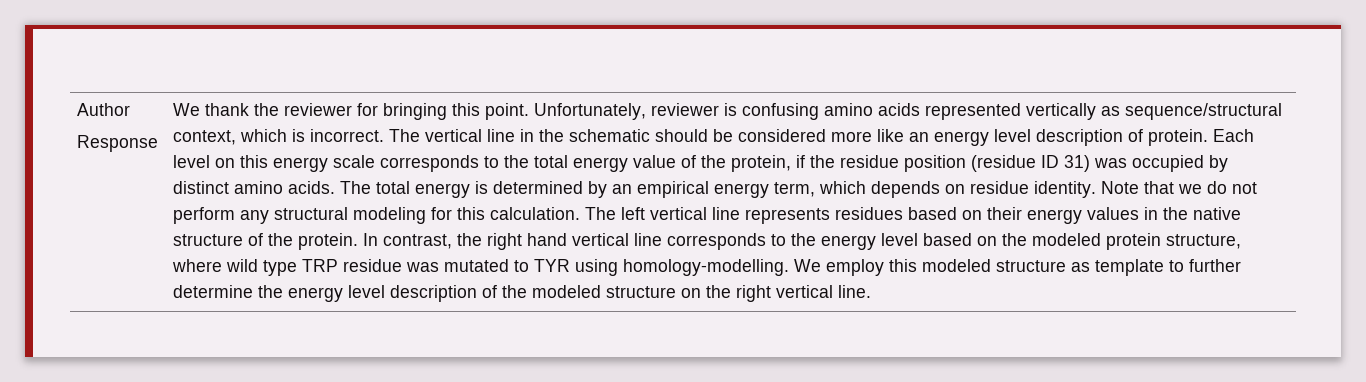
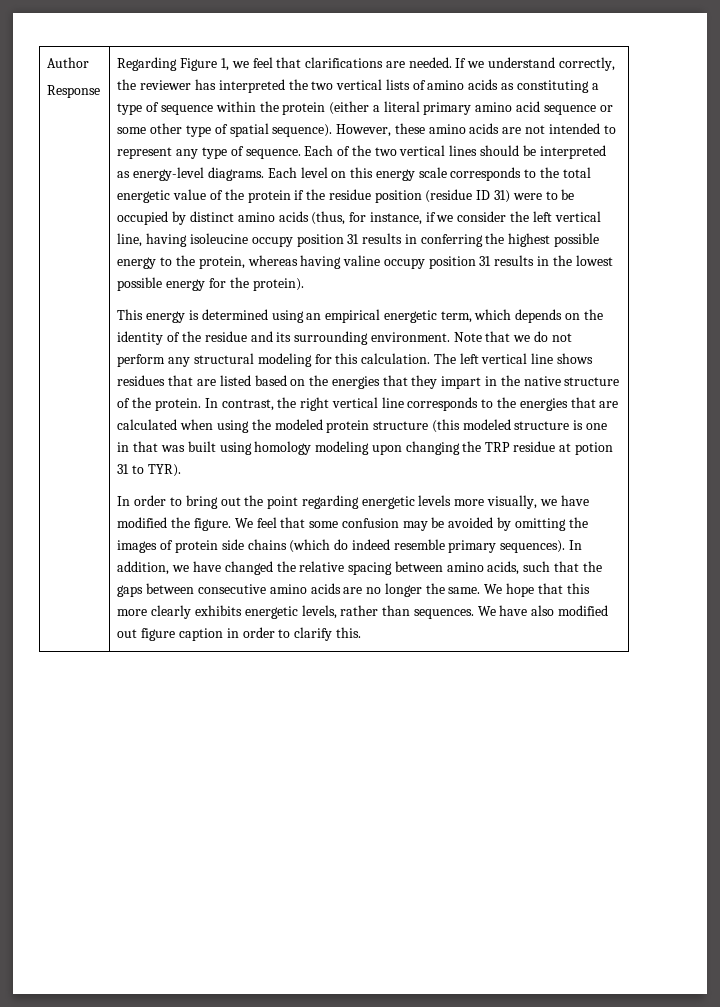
[173,103,1283,120] [173,129,1209,146] We thank the reviewer for bringing this point. Unfortunately, reviewer is confusing amino acids represented vertically as sequence/structural context, which is incorrect. The vertical line in the schematic should be considered more like an energy level description of protein. -> [117,57,615,71] [117,79,599,93] [117,101,613,115] [117,123,616,137] [117,145,606,159] [117,167,264,181] Regarding Figure 1, we feel that clarifications are needed. If we understand correctly, the reviewer has interpreted the two vertical lists of amino acids as constituting a type of sequence within the protein (either a literal primary amino acid sequence or some other type of spatial sequence). However, these amino acids are not intended to represent any type of sequence. Each of the two vertical lines should be interpreted as energy-level diagrams.
[573,157,629,172] energy -> [117,190,171,203] energetic
[731,155,792,172] protein, -> [247,190,291,203] protein
[1094,158,1128,168] was -> [512,189,575,200] were to be
[288,181,411,194] acids. The total -> [278,211,601,225] [117,233,599,247] [117,255,613,269] [117,277,304,291] [117,309,144,320] acids (thus, for instance, if we consider the left vertical line, having isoleucine occupy position 31 results in conferring the highest possible energy to the protein, whereas having valine occupy position 31 results in the lowest possible energy for the protein). // This
[588,181,608,198] by -> [271,310,304,323] using
[714,183,770,198] energy -> [383,310,437,323] energetic
[970,181,1097,198] residue identity. -> [583,309,603,320] [117,331,450,345] the identity of the residue and its surrounding environment.
[745,207,1140,224] represents residues based on their energy values -> [556,353,593,364] [117,375,482,389] shows residues that are listed based on the energies that they impart
[527,233,568,246] hand -> (330, 404) none
[821,233,1242,250] [172,259,1242,276] [173,285,872,302] energy level based on the modeled protein structure, where wild type TRP residue was mutated to TYR using homology-modelling. We employ this modeled structure as template to further determine the energy level description of the modeled structure on the right vertical line. -> [519,397,619,411] [117,419,607,433] [117,441,613,455] [117,464,181,477] [117,495,589,509] [117,517,588,531] [117,539,582,553] [117,561,602,575] [117,583,590,597] [117,605,608,619] [117,627,361,641] energies that are calculated when using the modeled protein structure (this modeled structure is one in that was built using homology modeling upon changing the TRP residue at potion 31 to TYR). // In order to bring out the point regarding energetic levels more visually, we have modified the figure. We feel that some confusion may be avoided by omitting the images of protein side chains (which do indeed resemble primary sequences). In addition, we have changed the relative spacing between amino acids, such that the gaps between consecutive amino acids are no longer the same. We hope that this more clearly exhibits energetic levels, rather than sequences. We have also modified out figure caption in order to clarify this.

